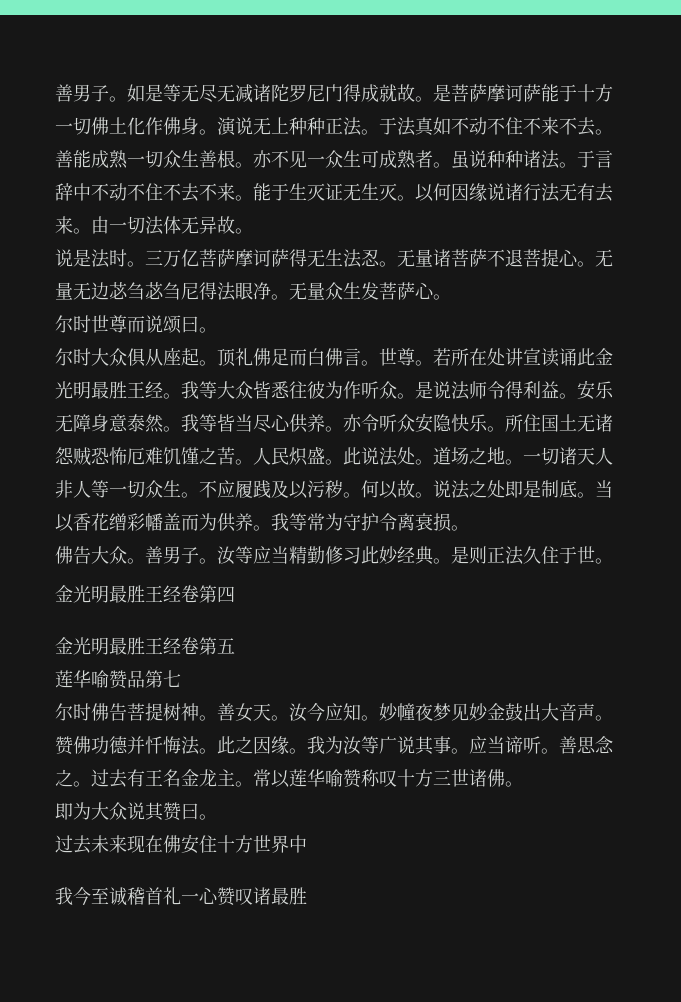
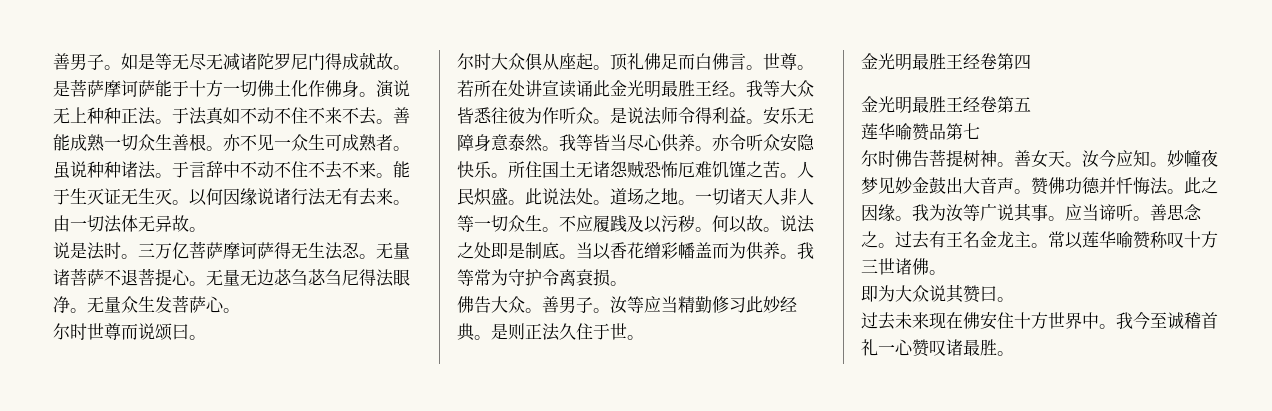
(307, 844) // -> [1099,324,1116,329] 。
(307, 896) none -> [997,351,1014,356] 。

